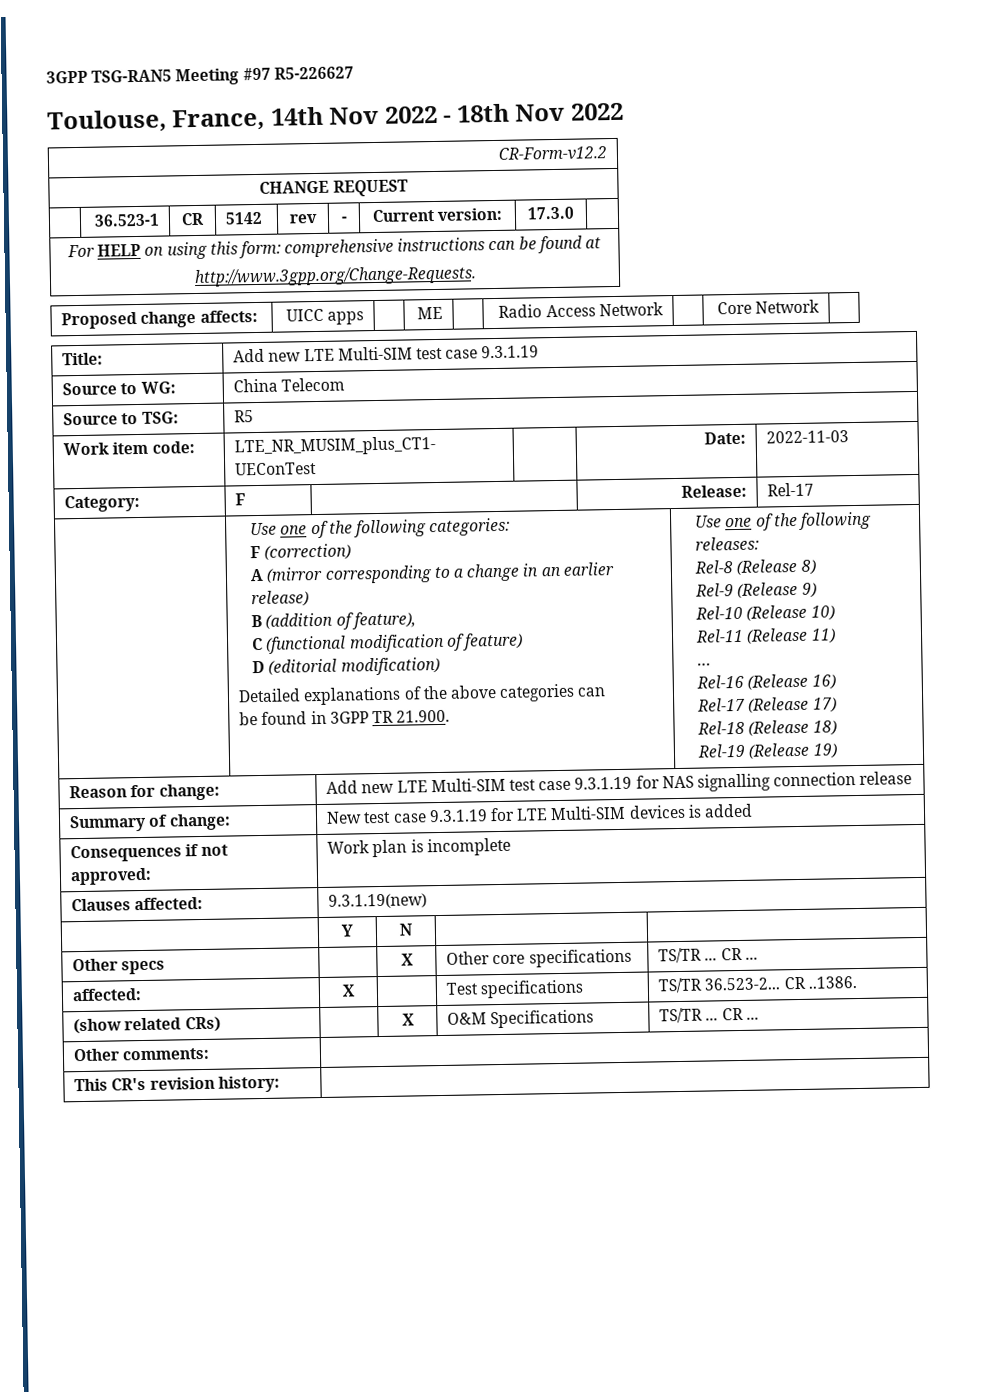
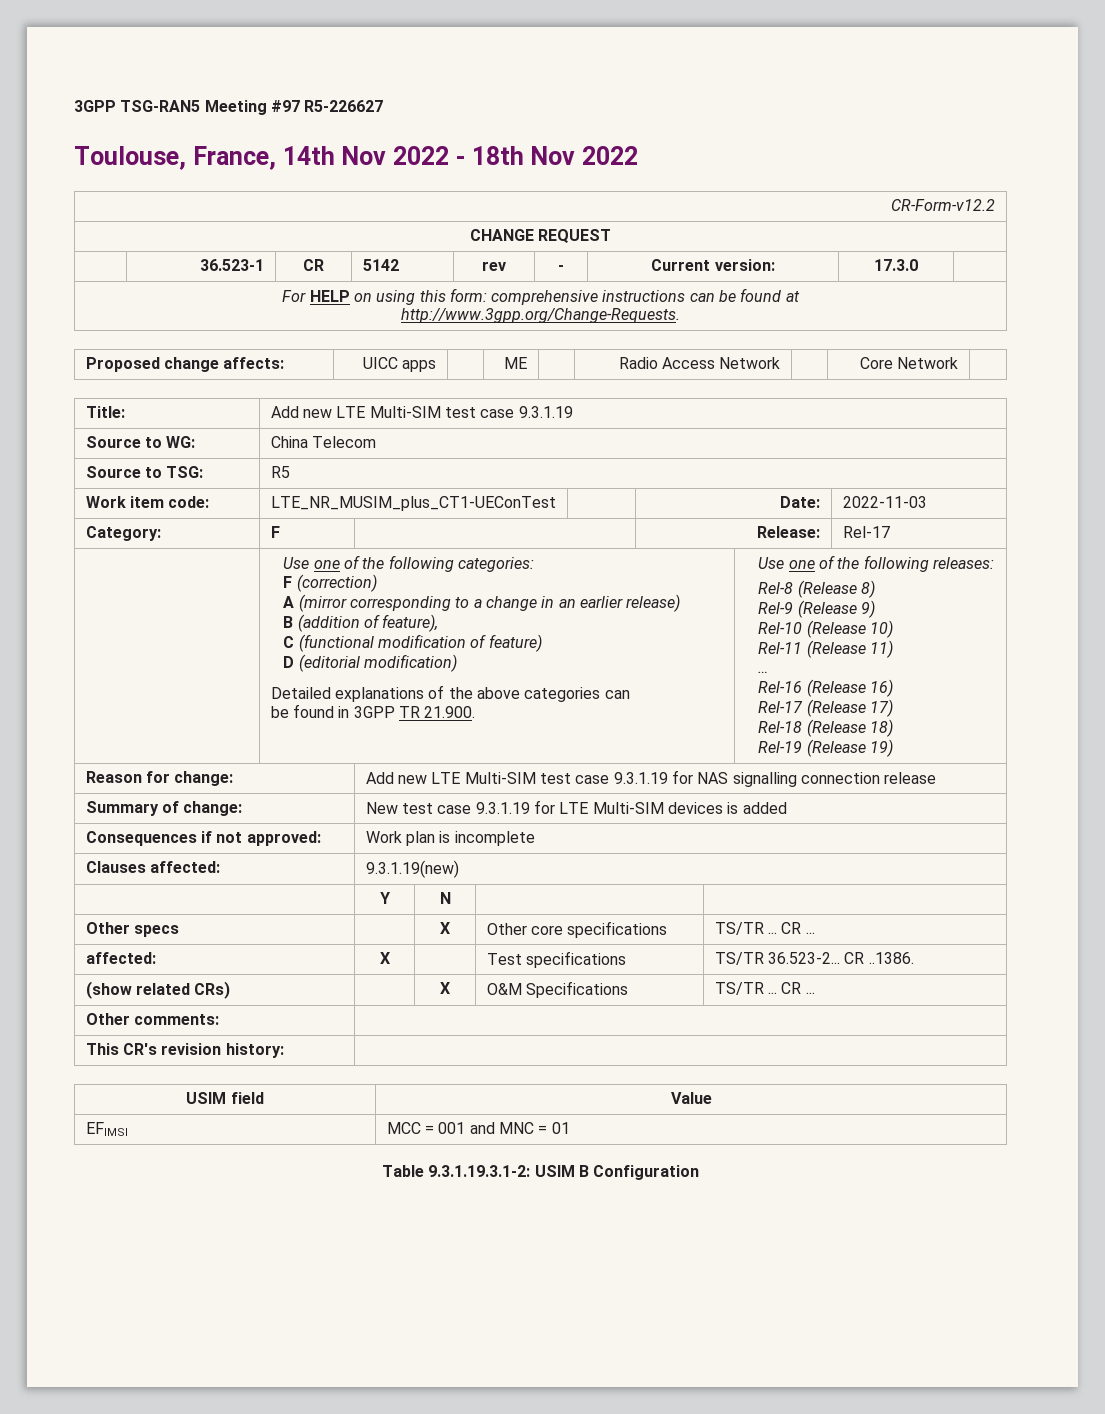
(280, 1084) none -> [186,1092,264,1104] [670,1092,712,1104] [85,1122,128,1136] [386,1122,570,1134] [381,1165,700,1180] // USIM field | Value // EFIMSI | MCC = 001 and MNC = 01 // Table 9.3.1.19.3.1-2: USIM B Configuration

